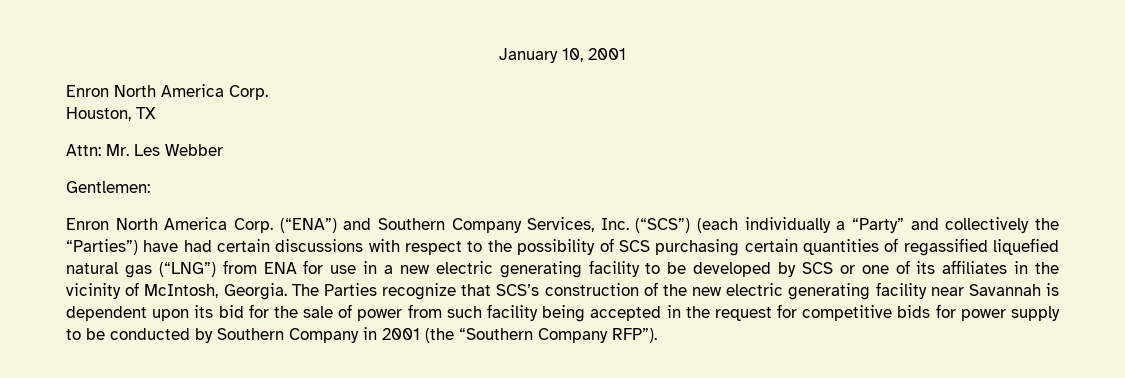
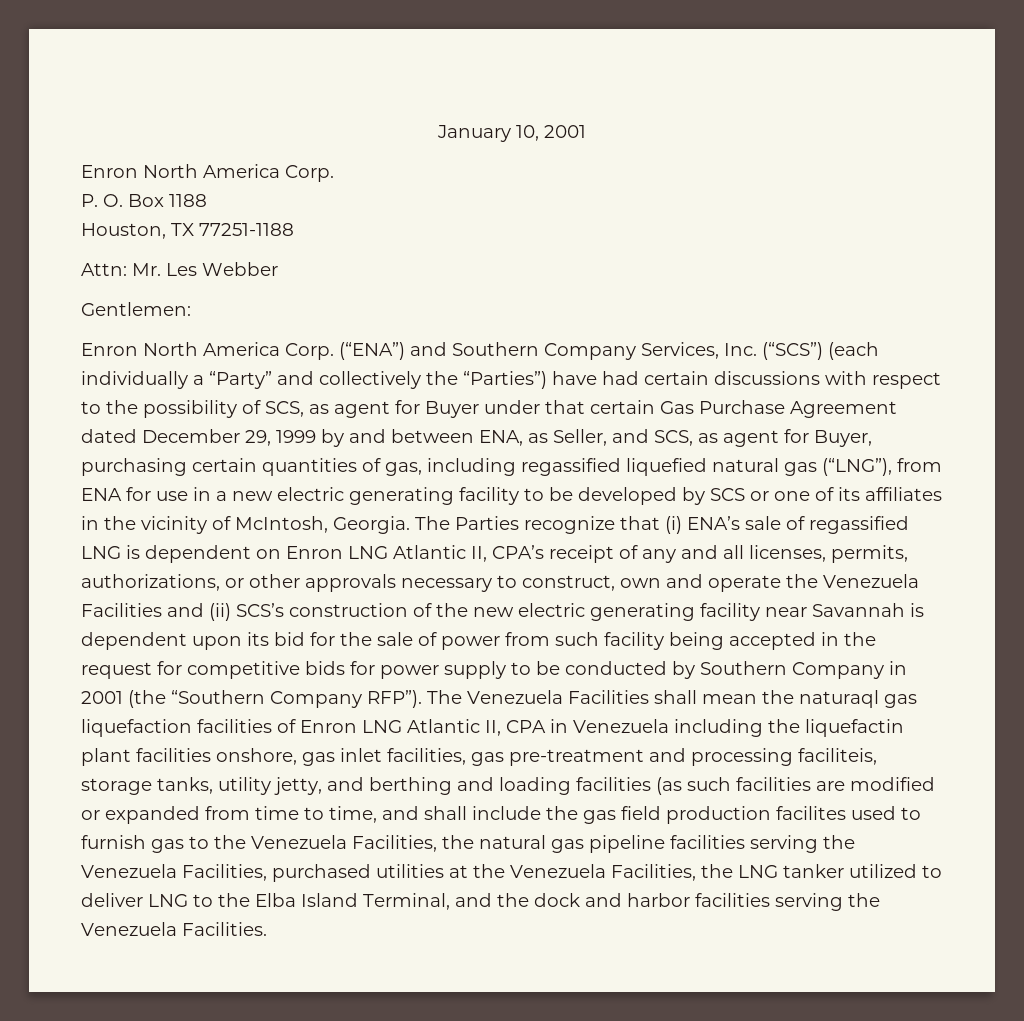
(268, 92) none -> [81,194,207,207] // P. O. Box 1188
(156, 113) none -> [199,223,294,236] 77251-1188
[618,240,650,252] SCS -> [265,400,897,418] [81,429,872,447] SCS, as agent for Buyer under that certain Gas Purchase Agreement dated December 29, 1999 by and between ENA, as Seller, and SCS, as agent for Buyer,
(899, 245) none -> [385,458,516,476] gas, including
[158,262,216,277] (“LNG”) -> [822,458,892,476] (“LNG”),
(492, 290) none -> [665,516,909,534] [81,545,908,563] [81,574,919,592] [81,603,231,621] (i) ENA’s sale of regassified LNG is dependent on Enron LNG Atlantic II, CPA’s receipt of any and all licenses, permits, authorizations, or other approvals necessary to construct, own and operate the Venezuela Facilities and (ii)
(657, 335) none -> [427,690,917,708] [81,719,904,737] [81,748,877,766] [81,777,935,795] [81,806,921,824] [81,835,855,853] [81,864,942,882] [81,893,880,911] [81,922,267,936] The Venezuela Facilities shall mean the naturaql gas liquefaction facilities of Enron LNG Atlantic II, CPA in Venezuela including the liquefactin plant facilities onshore, gas inlet facilities, gas pre-treatment and processing faciliteis, storage tanks, utility jetty, and berthing and loading facilities (as such facilities are modified or expanded from time to time, and shall include the gas field production facilites used to furnish gas to the Venezuela Facilities, the natural gas pipeline facilities serving the Venezuela Facilities, purchased utilities at the Venezuela Facilities, the LNG tanker utilized to deliver LNG to the Elba Island Terminal, and the dock and harbor facilities serving the Venezuela Facilities.

